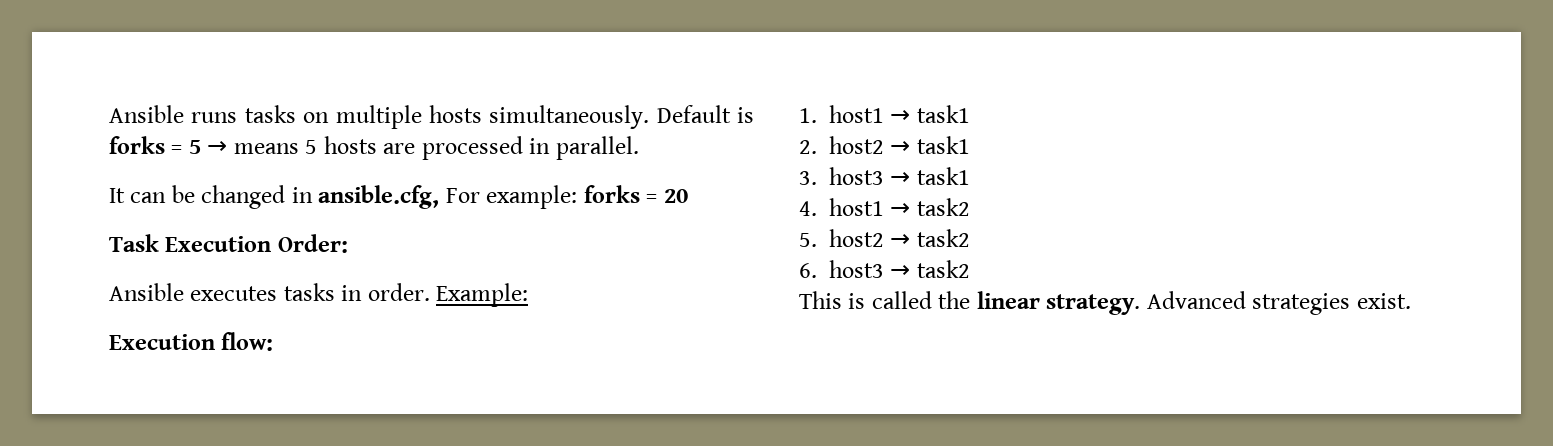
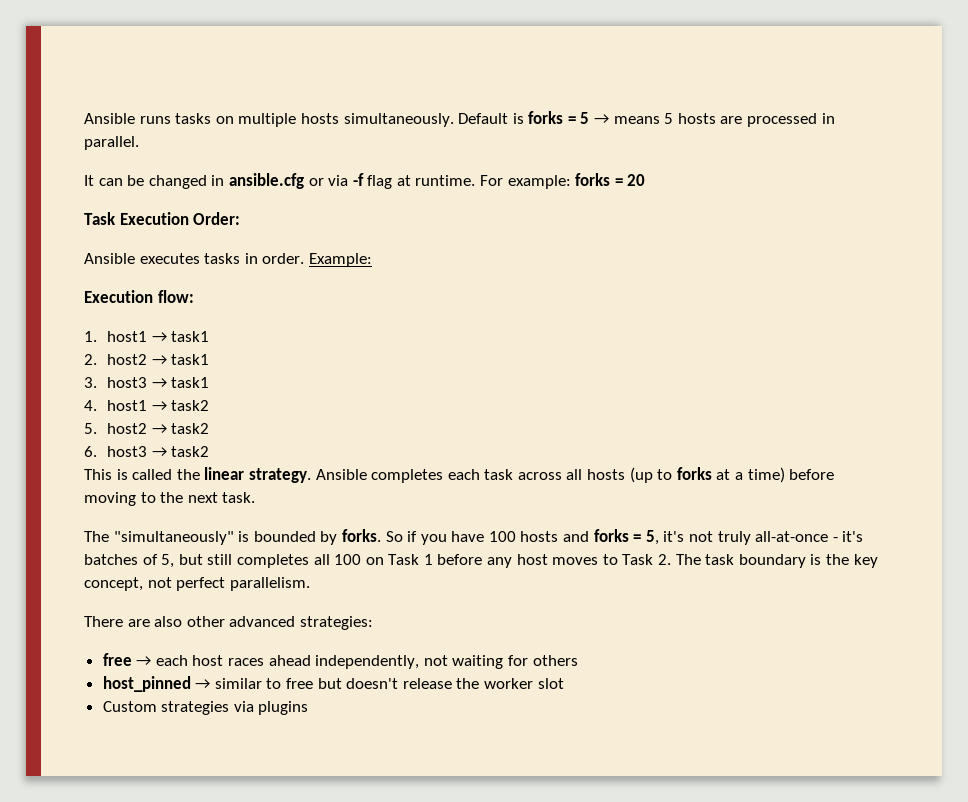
[318,185,440,209] ansible.cfg, -> [228,173,476,189] ansible.cfg or via -f flag at runtime.
[1146,291,1411,315] Advanced strategies exist. -> [315,467,835,483] [84,492,256,506] [84,529,864,545] [84,554,878,568] [84,577,310,591] [84,616,373,630] [102,653,578,669] [102,676,564,692] [102,701,309,715] Ansible completes each task across all hosts (up to forks at a time) before moving to the next task. // The "simultaneously" is bounded by forks. So if you have 100 hosts and forks = 5, it's not truly all-at-once - it's batches of 5, but still completes all 100 on Task 1 before any host moves to Task 2. The task boundary is the key concept, not perfect parallelism. // There are also other advanced strategies: // free → each host races ahead independently, not waiting for others // host_pinned → similar to free but doesn't release the worker slot // Custom strategies via plugins

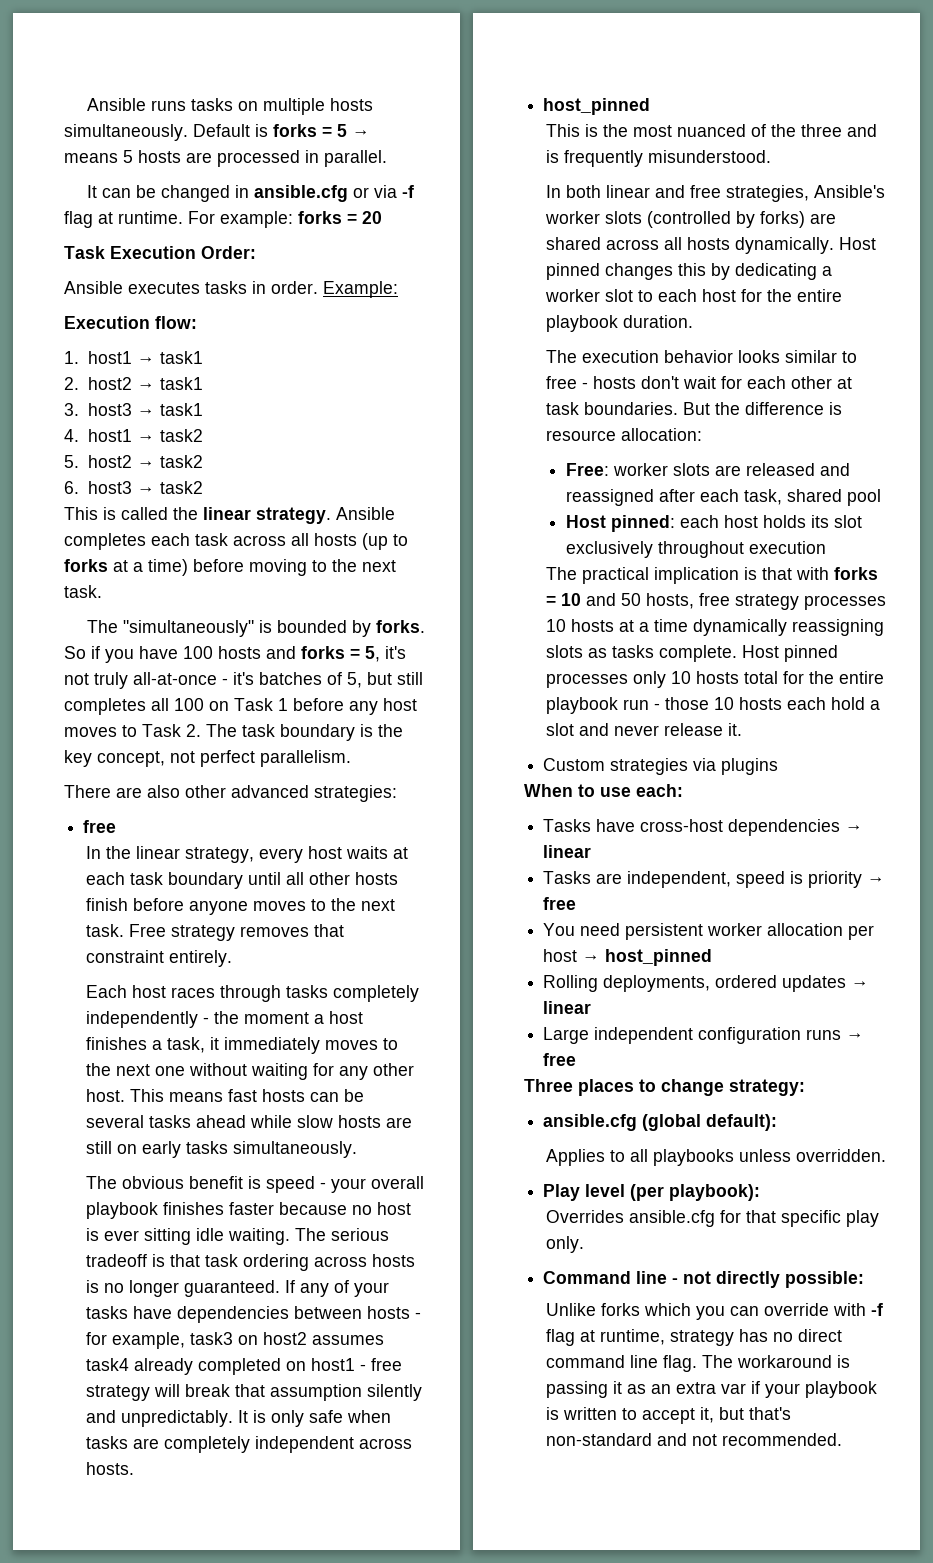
[136,655,578,669] [102,676,564,692] [102,701,309,715] → each host races ahead independently, not waiting for others // host_pinned → similar to free but doesn't release the worker slot // Custom strategies via plugins -> [86,846,409,863] [86,872,399,889] [86,898,396,915] [86,924,345,941] [86,950,233,967] [86,985,420,1002] [86,1011,364,1028] [86,1037,399,1054] [86,1063,415,1080] [86,1089,365,1102] [86,1115,413,1128] [86,1141,358,1158] [86,1176,425,1193] [86,1202,412,1219] [86,1228,390,1245] [86,1254,416,1271] [86,1280,390,1297] [86,1306,422,1323] [86,1332,385,1349] [86,1358,403,1375] [86,1384,423,1401] [86,1410,392,1427] [86,1436,413,1453] [86,1462,135,1475] [543,98,651,115] [546,124,878,137] [546,150,772,167] [546,185,886,202] [545,211,837,228] [546,237,877,254] [546,263,833,280] [545,289,843,302] [546,315,694,332] [546,350,858,363] [546,376,853,389] [546,402,843,415] [546,428,703,441] [565,463,850,476] [565,489,881,506] [565,515,862,532] [565,541,826,558] [546,567,879,584] [546,593,887,610] [546,619,885,636] [546,645,839,662] [546,671,885,688] [546,697,881,714] [546,723,743,736] [543,758,779,775] [524,784,683,797] [543,819,864,836] [543,845,592,858] [543,871,886,888] [543,897,577,910] [543,923,875,940] [543,949,713,966] [543,975,870,992] [543,1001,592,1014] [543,1027,865,1044] [543,1053,577,1066] [524,1079,805,1096] [543,1114,778,1131] [546,1149,887,1166] [543,1184,761,1201] [546,1210,880,1227] [546,1236,585,1253] [543,1271,865,1288] [546,1303,884,1320] [546,1329,843,1346] [546,1355,851,1372] [546,1381,878,1398] [546,1407,792,1424] [546,1433,843,1446] // In the linear strategy, every host waits at each task boundary until all other hosts finish before anyone moves to the next task. Free strategy removes that constraint entirely. // Each host races through tasks completely independently - the moment a host finishes a task, it immediately moves to the next one without waiting for any other host. This means fast hosts can be several tasks ahead while slow hosts are still on early tasks simultaneously. // The obvious benefit is speed - your overall playbook finishes faster because no host is ever sitting idle waiting. The serious tradeoff is that task ordering across hosts is no longer guaranteed. If any of your tasks have dependencies between hosts - for example, task3 on host2 assumes task4 already completed on host1 - free strategy will break that assumption silently and unpredictably. It is only safe when tasks are completely independent across hosts. // host_pinned // This is the most nuanced of the three and is frequently misunderstood. // In both linear and free strategies, Ansible's worker slots (controlled by forks) are shared across all hosts dynamically. Host pinned changes this by dedicating a worker slot to each host for the entire playbook duration. // The execution behavior looks similar to free - hosts don't wait for each other at task boundaries. But the difference is resource allocation: // Free: worker slots are released and reassigned after each task, shared pool // Host pinned: each host holds its slot exclusively throughout execution // The practical implication is that with forks = 10 and 50 hosts, free strategy processes 10 hosts at a time dynamically reassigning slots as tasks complete. Host pinned processes only 10 hosts total for the entire playbook run - those 10 hosts each hold a slot and never release it. // Custom strategies via plugins // When to use each: // Tasks have cross-host dependencies → linear // Tasks are independent, speed is priority → free // You need persistent worker allocation per host → host_pinned // Rolling deployments, ordered updates → linear // Large independent configuration runs → free // Three places to change strategy: // ansible.cfg (global default): // Applies to all playbooks unless overridden. // Play level (per playbook): // Overrides ansible.cfg for that specific play only. // Command line - not directly possible: // Unlike forks which you can override with -f flag at runtime, strategy has no direct command line flag. The workaround is passing it as an extra var if your playbook is written to accept it, but that's non-standard and not recommended.

